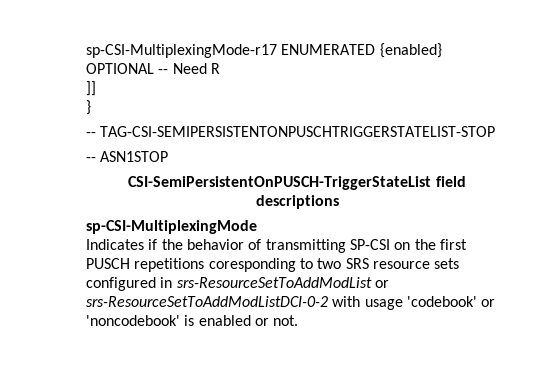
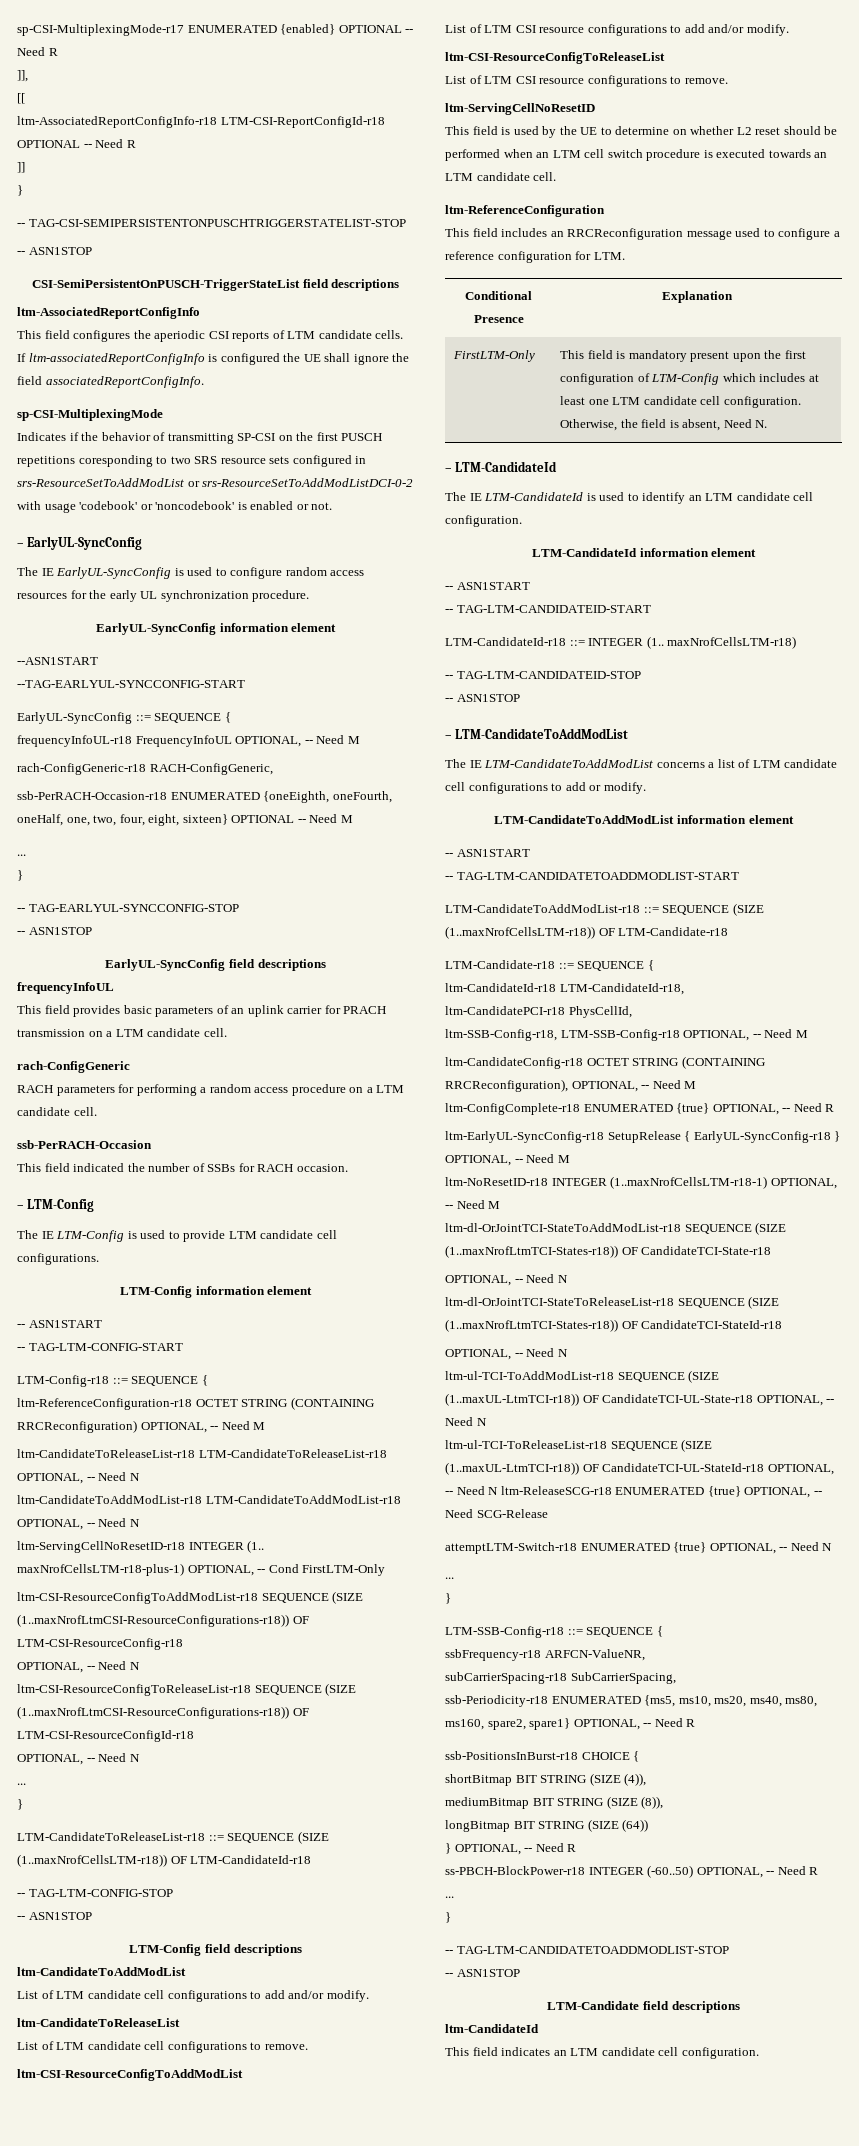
(220, 68) none -> [17,70,28,82] [17,93,25,104] [17,116,385,128] [17,139,136,148] // ]], // [[ // ltm-AssociatedReportConfigInfo-r18 LTM-CSI-ReportConfigId-r18 OPTIONAL -- Need R
(339, 202) none -> [17,307,200,319] [17,330,404,342] [17,353,410,365] [17,376,204,388] // ltm-AssociatedReportConfigInfo // This field configures the aperiodic CSI reports of LTM candidate cells. If ltm-associatedReportConfigInfo is configured the UE shall ignore the field associatedReportConfigInfo.
(299, 320) none -> [17,536,143,550] [17,567,365,579] [17,590,310,602] [95,623,337,635] [17,657,98,665] [17,680,245,688] [17,712,231,724] [17,735,360,747] [17,763,273,775] [17,791,392,803] [17,814,353,826] [17,854,26,856] [17,870,23,881] [17,904,239,912] [17,927,92,935] [105,959,326,971] [17,982,114,994] [17,1005,387,1017] [17,1028,227,1037] [17,1061,130,1073] [17,1084,405,1096] [17,1107,97,1116] [17,1140,152,1149] [17,1163,348,1172] [17,1199,95,1212] [17,1230,337,1242] [17,1253,99,1265] [119,1286,313,1298] [17,1320,102,1328] [17,1343,183,1351] [17,1375,208,1387] [17,1397,374,1410] [17,1420,266,1433] [17,1449,387,1458] [17,1472,140,1484] [17,1495,401,1504] [17,1518,140,1530] [17,1540,265,1553] [17,1563,386,1576] [17,1591,364,1604] [17,1614,309,1627] [17,1638,183,1650] [17,1661,140,1673] [17,1683,357,1696] [17,1706,309,1719] [17,1730,194,1742] [17,1753,140,1765] [17,1783,26,1785] [17,1799,23,1810] [17,1831,329,1844] [17,1854,312,1867] [17,1889,173,1897] [17,1912,92,1920] [129,1944,302,1956] [17,1967,186,1976] [17,1990,369,2002] [17,2018,180,2027] [17,2041,308,2053] [17,2069,243,2081] [445,24,789,36] [445,52,665,64] [445,75,728,87] [445,103,595,115] [445,126,838,138] [445,149,828,161] [445,172,557,181] [445,205,605,217] [445,228,840,240] [445,251,625,263] [465,291,532,300] [473,315,524,323] [661,291,733,303] [453,350,536,362] [560,350,806,362] [560,373,819,385] [560,396,801,408] [560,419,768,431] [445,461,558,472] [445,492,814,504] [445,515,522,527] [531,548,757,557] [445,582,530,590] [445,605,651,613] [445,636,797,649] [445,671,641,679] [445,694,520,702] [445,728,629,739] [445,759,838,768] [445,782,646,794] [494,815,794,824] [445,849,530,857] [445,872,739,880] [445,903,764,916] [445,926,729,939] [445,960,654,971] [445,983,684,995] [445,1006,632,1018] [445,1029,808,1041] [445,1056,765,1069] [445,1079,697,1092] [445,1103,835,1115] [445,1131,841,1143] [445,1154,570,1166] [445,1176,837,1189] [445,1200,501,1209] [445,1222,787,1235] [445,1245,772,1258] [445,1274,568,1286] [445,1296,780,1309] [445,1319,783,1332] [445,1348,568,1360] [445,1370,720,1383] [445,1393,835,1406] [445,1417,487,1426] [445,1439,713,1452] [445,1462,834,1475] [445,1486,822,1498] [445,1509,548,1518] [445,1542,833,1554] [445,1577,454,1579] [445,1593,451,1604] [445,1626,663,1638] [445,1649,645,1661] [445,1672,676,1684] [445,1695,818,1707] [445,1718,696,1730] [445,1751,640,1762] [445,1773,647,1786] [445,1796,664,1809] [445,1819,649,1832] [445,1843,577,1855] [445,1865,819,1878] [445,1896,454,1898] [445,1912,451,1923] [445,1946,729,1954] [445,1969,520,1977] [547,2001,740,2013] [445,2024,539,2033] [445,2047,759,2059] // – EarlyUL-SyncConfig // The IE EarlyUL-SyncConfig is used to configure random access resources for the early UL synchronization procedure. // EarlyUL-SyncConfig information element // --ASN1START // --TAG-EARLYUL-SYNCCONFIG-START // EarlyUL-SyncConfig ::= SEQUENCE { // frequencyInfoUL-r18 FrequencyInfoUL OPTIONAL, -- Need M // rach-ConfigGeneric-r18 RACH-ConfigGeneric, // ssb-PerRACH-Occasion-r18 ENUMERATED {oneEighth, oneFourth, oneHalf, one, two, four, eight, sixteen} OPTIONAL -- Need M // ... // } // -- TAG-EARLYUL-SYNCCONFIG-STOP // -- ASN1STOP // EarlyUL-SyncConfig field descriptions // frequencyInfoUL // This field provides basic parameters of an uplink carrier for PRACH transmission on a LTM candidate cell. // rach-ConfigGeneric // RACH parameters for performing a random access procedure on a LTM candidate cell. // ssb-PerRACH-Occasion // This field indicated the number of SSBs for RACH occasion. // – LTM-Config // The IE LTM-Config is used to provide LTM candidate cell configurations. // LTM-Config information element // -- ASN1START // -- TAG-LTM-CONFIG-START // LTM-Config-r18 ::= SEQUENCE { // ltm-ReferenceConfiguration-r18 OCTET STRING (CONTAINING RRCReconfiguration) OPTIONAL, -- Need M // ltm-CandidateToReleaseList-r18 LTM-CandidateToReleaseList-r18 OPTIONAL, -- Need N // ltm-CandidateToAddModList-r18 LTM-CandidateToAddModList-r18 OPTIONAL, -- Need N // ltm-ServingCellNoResetID-r18 INTEGER (1.. maxNrofCellsLTM-r18-plus-1) OPTIONAL, -- Cond FirstLTM-Only // ltm-CSI-ResourceConfigToAddModList-r18 SEQUENCE (SIZE (1..maxNrofLtmCSI-ResourceConfigurations-r18)) OF LTM-CSI-ResourceConfig-r18 // OPTIONAL, -- Need N // ltm-CSI-ResourceConfigToReleaseList-r18 SEQUENCE (SIZE (1..maxNrofLtmCSI-ResourceConfigurations-r18)) OF LTM-CSI-ResourceConfigId-r18 // OPTIONAL, -- Need N // ... // } // LTM-CandidateToReleaseList-r18 ::= SEQUENCE (SIZE (1..maxNrofCellsLTM-r18)) OF LTM-CandidateId-r18 // -- TAG-LTM-CONFIG-STOP // -- ASN1STOP // LTM-Config field descriptions // ltm-CandidateToAddModList // List of LTM candidate cell configurations to add and/or modify. // ltm-CandidateToReleaseList // List of LTM candidate cell configurations to remove. // ltm-CSI-ResourceConfigToAddModList // List of LTM CSI resource configurations to add and/or modify. // ltm-CSI-ResourceConfigToReleaseList // List of LTM CSI resource configurations to remove. // ltm-ServingCellNoResetID // This field is used by the UE to determine on whether L2 reset should be performed when an LTM cell switch procedure is executed towards an LTM candidate cell. // ltm-ReferenceConfiguration // This field includes an RRCReconfiguration message used to configure a reference configuration for LTM. // Conditional Presence | Explanation // FirstLTM-Only | This field is mandatory present upon the first configuration of LTM-Config which includes at least one LTM candidate cell configuration. Otherwise, the field is absent, Need N. // – LTM-CandidateId // The IE LTM-CandidateId is used to identify an LTM candidate cell configuration. // LTM-CandidateId information element // -- ASN1START // -- TAG-LTM-CANDIDATEID-START // LTM-CandidateId-r18 ::= INTEGER (1.. maxNrofCellsLTM-r18) // -- TAG-LTM-CANDIDATEID-STOP // -- ASN1STOP // – LTM-CandidateToAddModList // The IE LTM-CandidateToAddModList concerns a list of LTM candidate cell configurations to add or modify. // LTM-CandidateToAddModList information element // -- ASN1START // -- TAG-LTM-CANDIDATETOADDMODLIST-START // LTM-CandidateToAddModList-r18 ::= SEQUENCE (SIZE (1..maxNrofCellsLTM-r18)) OF LTM-Candidate-r18 // LTM-Candidate-r18 ::= SEQUENCE { // ltm-CandidateId-r18 LTM-CandidateId-r18, // ltm-CandidatePCI-r18 PhysCellId, // ltm-SSB-Config-r18, LTM-SSB-Config-r18 OPTIONAL, -- Need M // ltm-CandidateConfig-r18 OCTET STRING (CONTAINING RRCReconfiguration), OPTIONAL, -- Need M // ltm-ConfigComplete-r18 ENUMERATED {true} OPTIONAL, -- Need R // ltm-EarlyUL-SyncConfig-r18 SetupRelease { EarlyUL-SyncConfig-r18 } OPTIONAL, -- Need M // ltm-NoResetID-r18 INTEGER (1..maxNrofCellsLTM-r18-1) OPTIONAL, -- Need M // ltm-dl-OrJointTCI-StateToAddModList-r18 SEQUENCE (SIZE (1..maxNrofLtmTCI-States-r18)) OF CandidateTCI-State-r18 // OPTIONAL, -- Need N // ltm-dl-OrJointTCI-StateToReleaseList-r18 SEQUENCE (SIZE (1..maxNrofLtmTCI-States-r18)) OF CandidateTCI-StateId-r18 // OPTIONAL, -- Need N // ltm-ul-TCI-ToAddModList-r18 SEQUENCE (SIZE (1..maxUL-LtmTCI-r18)) OF CandidateTCI-UL-State-r18 OPTIONAL, -- Need N // ltm-ul-TCI-ToReleaseList-r18 SEQUENCE (SIZE (1..maxUL-LtmTCI-r18)) OF CandidateTCI-UL-StateId-r18 OPTIONAL, -- Need N ltm-ReleaseSCG-r18 ENUMERATED {true} OPTIONAL, -- Need SCG-Release // attemptLTM-Switch-r18 ENUMERATED {true} OPTIONAL, -- Need N // ... // } // LTM-SSB-Config-r18 ::= SEQUENCE { // ssbFrequency-r18 ARFCN-ValueNR, // subCarrierSpacing-r18 SubCarrierSpacing, // ssb-Periodicity-r18 ENUMERATED {ms5, ms10, ms20, ms40, ms80, ms160, spare2, spare1} OPTIONAL, -- Need R // ssb-PositionsInBurst-r18 CHOICE { // shortBitmap BIT STRING (SIZE (4)), // mediumBitmap BIT STRING (SIZE (8)), // longBitmap BIT STRING (SIZE (64)) // } OPTIONAL, -- Need R // ss-PBCH-BlockPower-r18 INTEGER (-60..50) OPTIONAL, -- Need R // ... // } // -- TAG-LTM-CANDIDATETOADDMODLIST-STOP // -- ASN1STOP // LTM-Candidate field descriptions // ltm-CandidateId // This field indicates an LTM candidate cell configuration.

